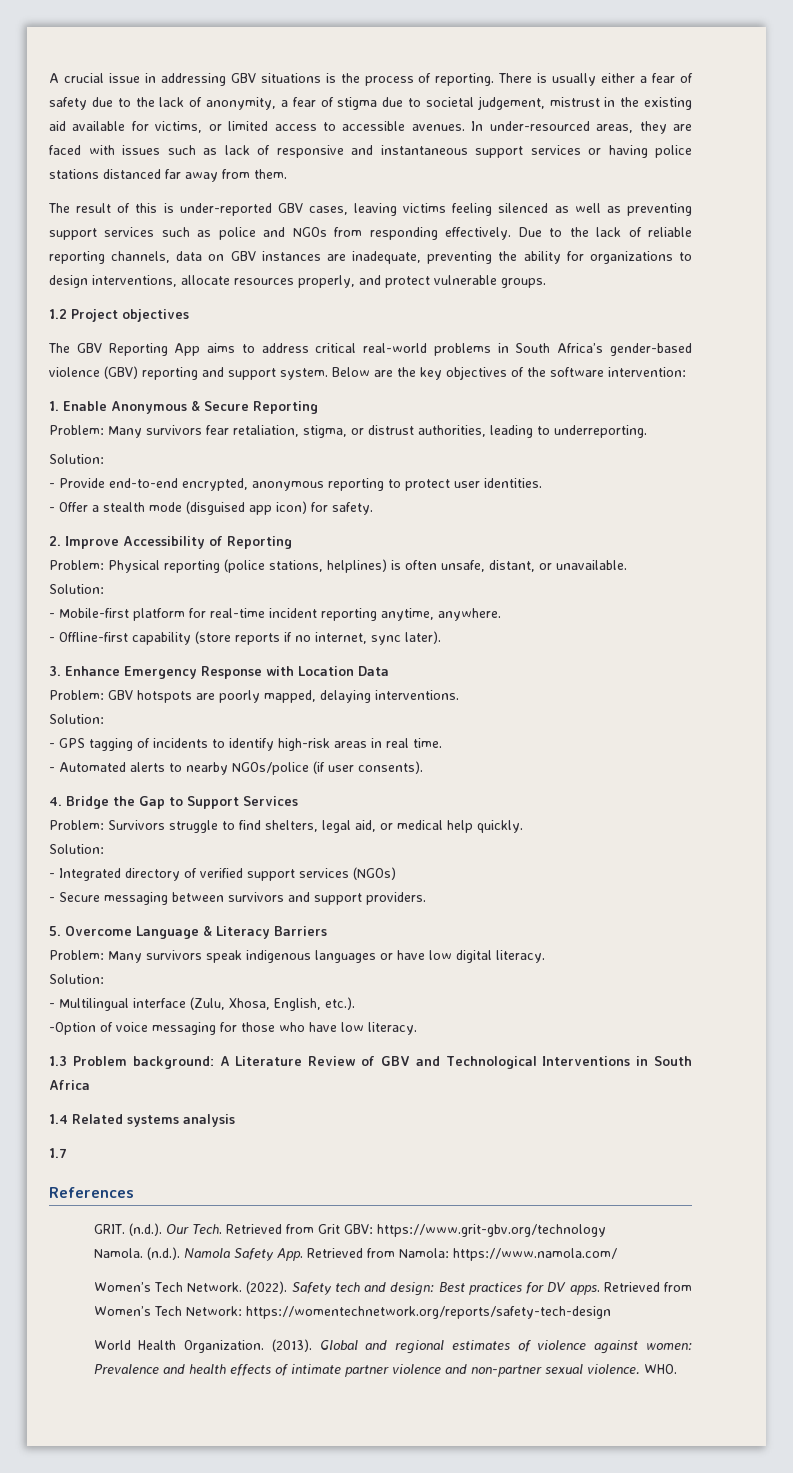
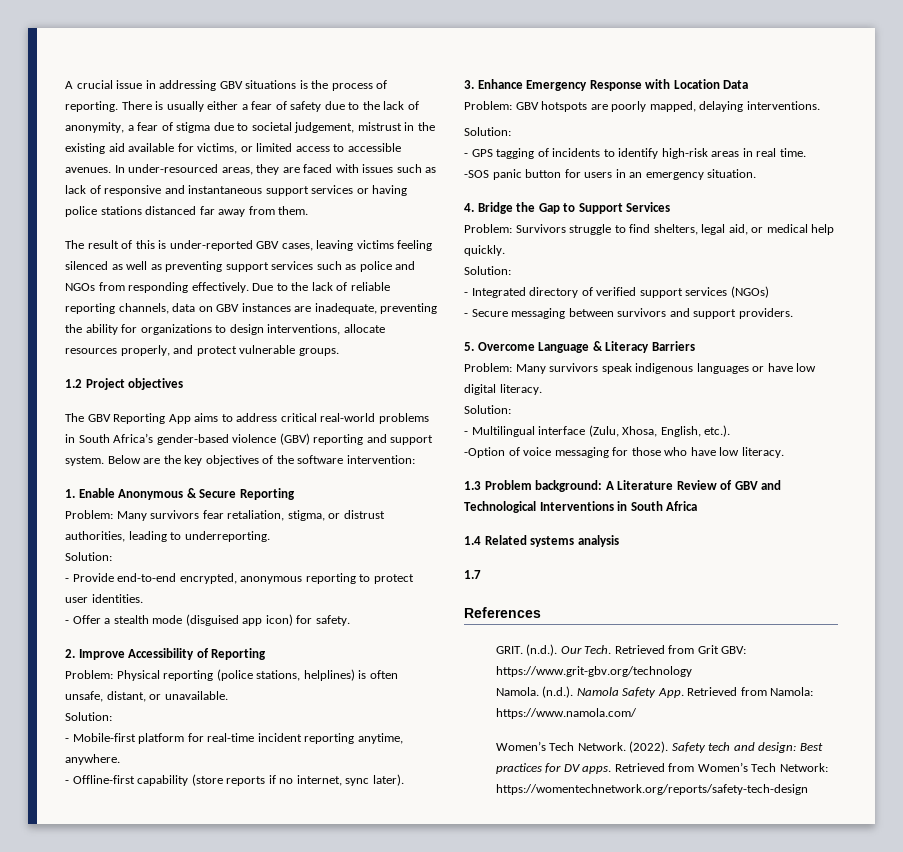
[49,761,423,775] - Automated alerts to nearby NGOs/police (if user consents). -> [464,169,757,180] -SOS panic button for users in an emergency situation.
[93,1339,693,1354] [93,1364,677,1377] // World Health Organization. (2013). Global and regional estimates of violence against women: Prevalence and health effects of intimate partner violence and non-partner sexual violence. WHO. -> (808, 789) none

